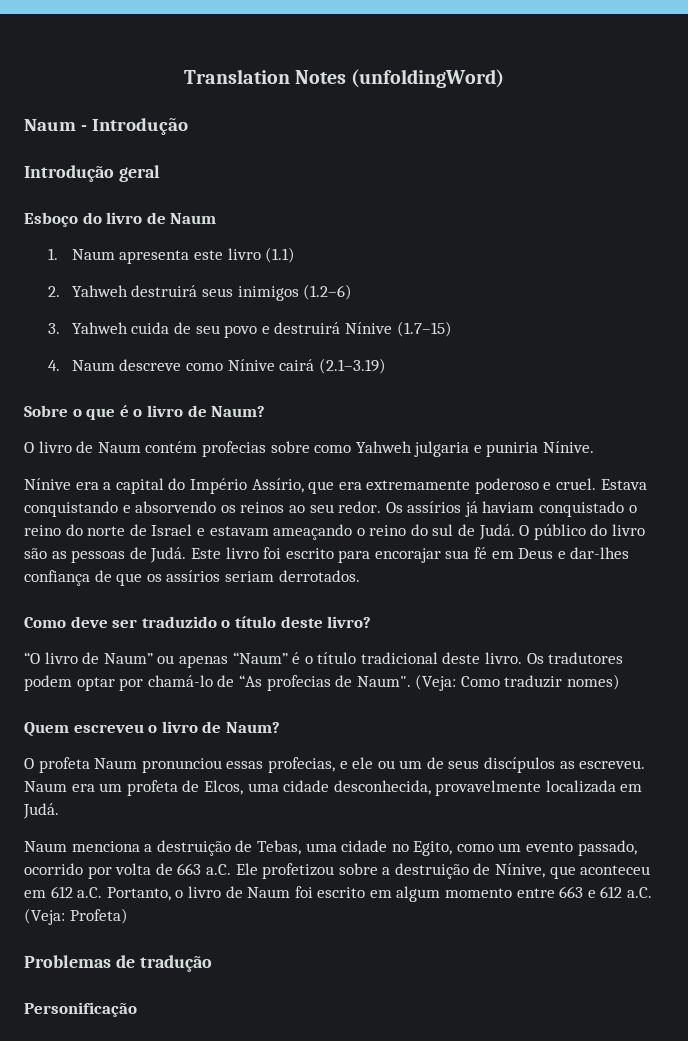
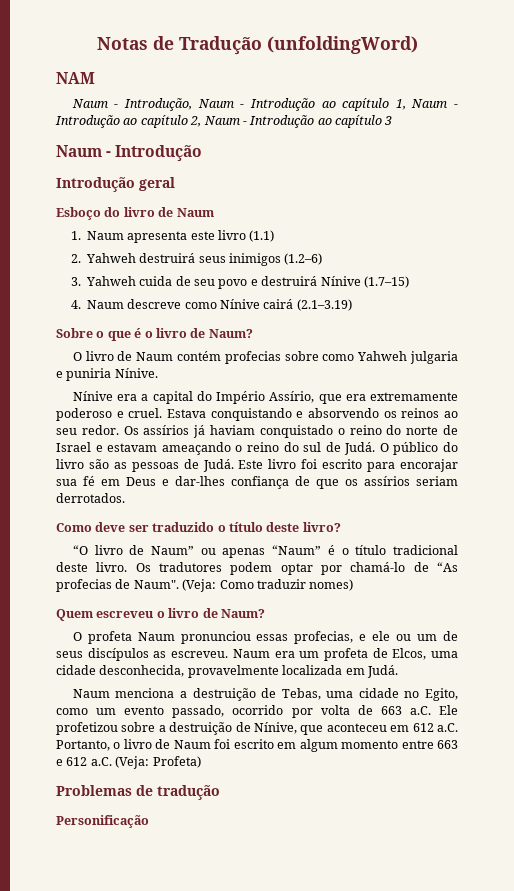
[183,69,505,88] Translation Notes (unfoldingWord) -> [96,36,418,55] [56,72,95,84] [71,98,459,111] [55,115,393,128] Notas de Tradução (unfoldingWord) // NAM // Naum - Introdução, Naum - Introdução ao capítulo 1, Naum - Introdução ao capítulo 2, Naum - Introdução ao capítulo 3

